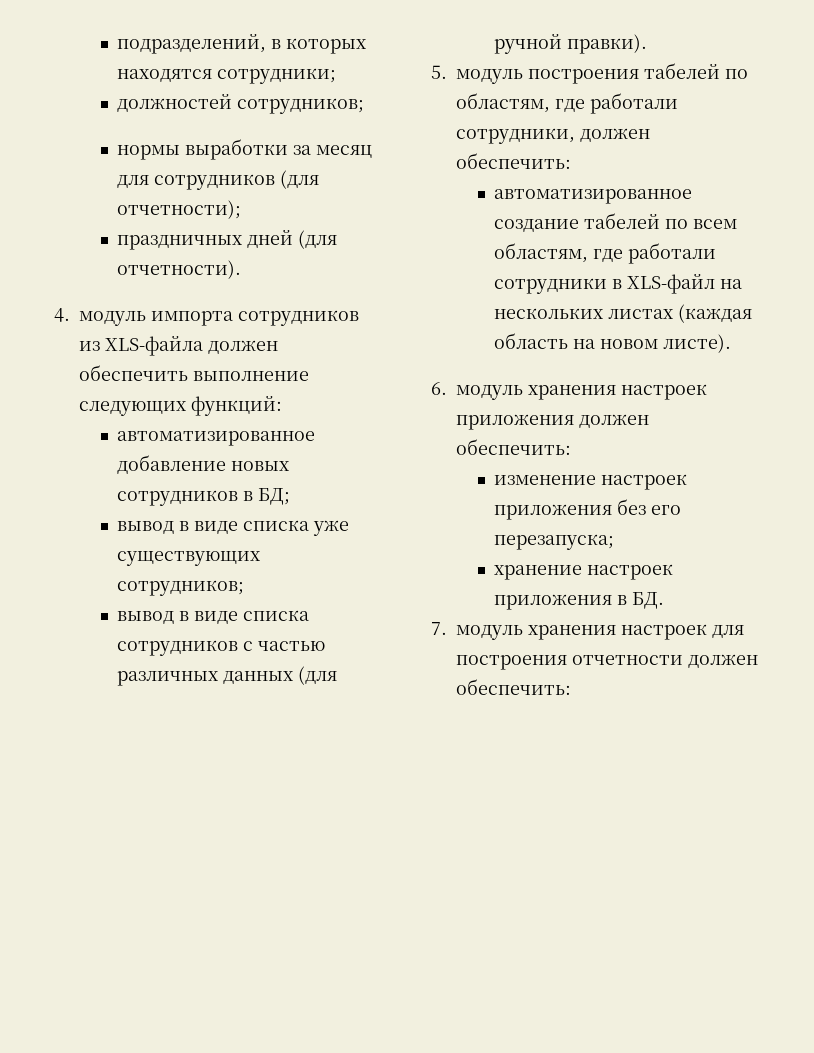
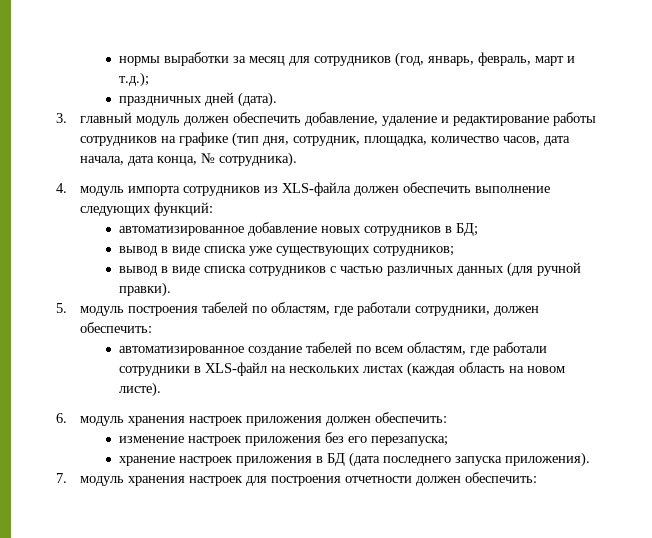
[117,34,367,54] [117,68,337,84] [117,94,365,114] подразделений, в которых находятся сотрудники; // должностей сотрудников; // -> (118, 61) none
[280,170,320,189] [117,200,242,219] [117,230,338,250] [117,260,242,279] (для отчетности); // праздничных дней (для отчетности). -> [394,52,575,67] [118,72,149,87] [118,92,277,107] [56,112,596,126] [79,132,570,147] [79,152,297,167] (год, январь, февраль, март и т.д.); // праздничных дней (дата). // 3. главный модуль должен обеспечить добавление, удаление и редактирование работы сотрудников на графике (тип дня, сотрудник, площадка, количество часов, дата начала, дата конца, № сотрудника).
[632,592,665,609] БД. -> [326,452,590,467] БД (дата последнего запуска приложения).

